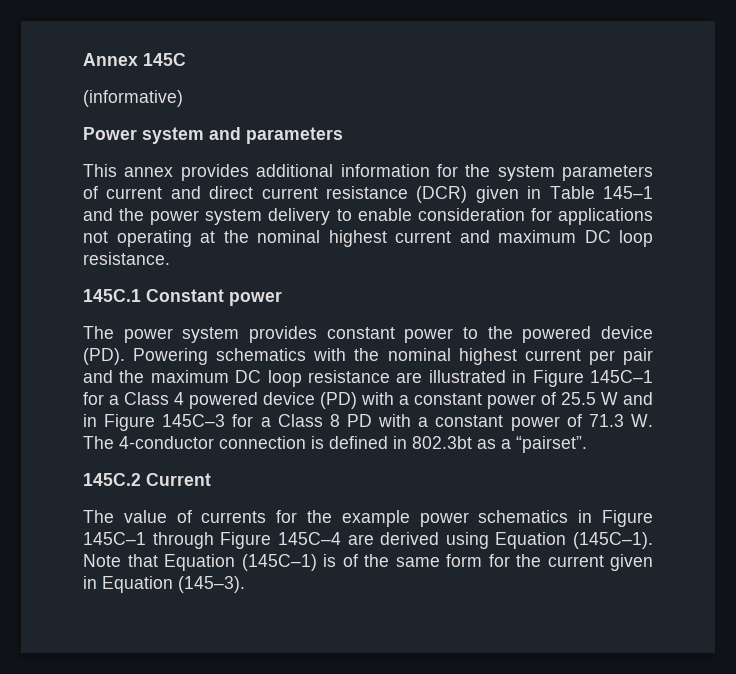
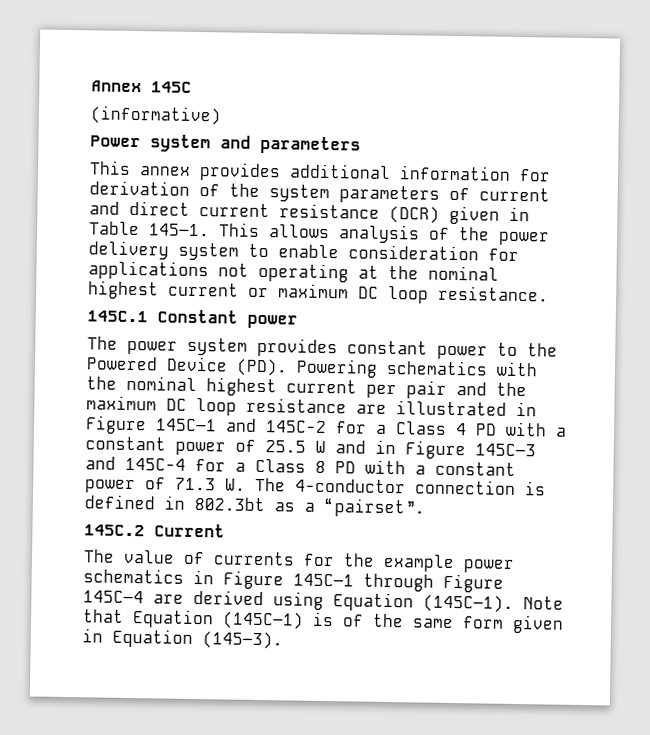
(458, 170) none -> [89,180,220,197] derivation of
[602,186,653,199] [83,208,331,225] 145–1 and the power system delivery -> [149,222,550,246] [88,240,239,261] 145–1. This allows analysis of the power delivery system
[459,230,490,243] and -> [248,287,269,298] or
[522,326,653,343] powered device -> [86,356,228,372] Powered Device
(653, 376) none -> [225,418,327,434] and 145C-2
[189,392,357,409] powered device (PD) -> [475,423,497,436] PD
(226, 420) none -> [85,456,186,471] and 145C-4
[488,554,604,567] for the current -> (504, 622) none

